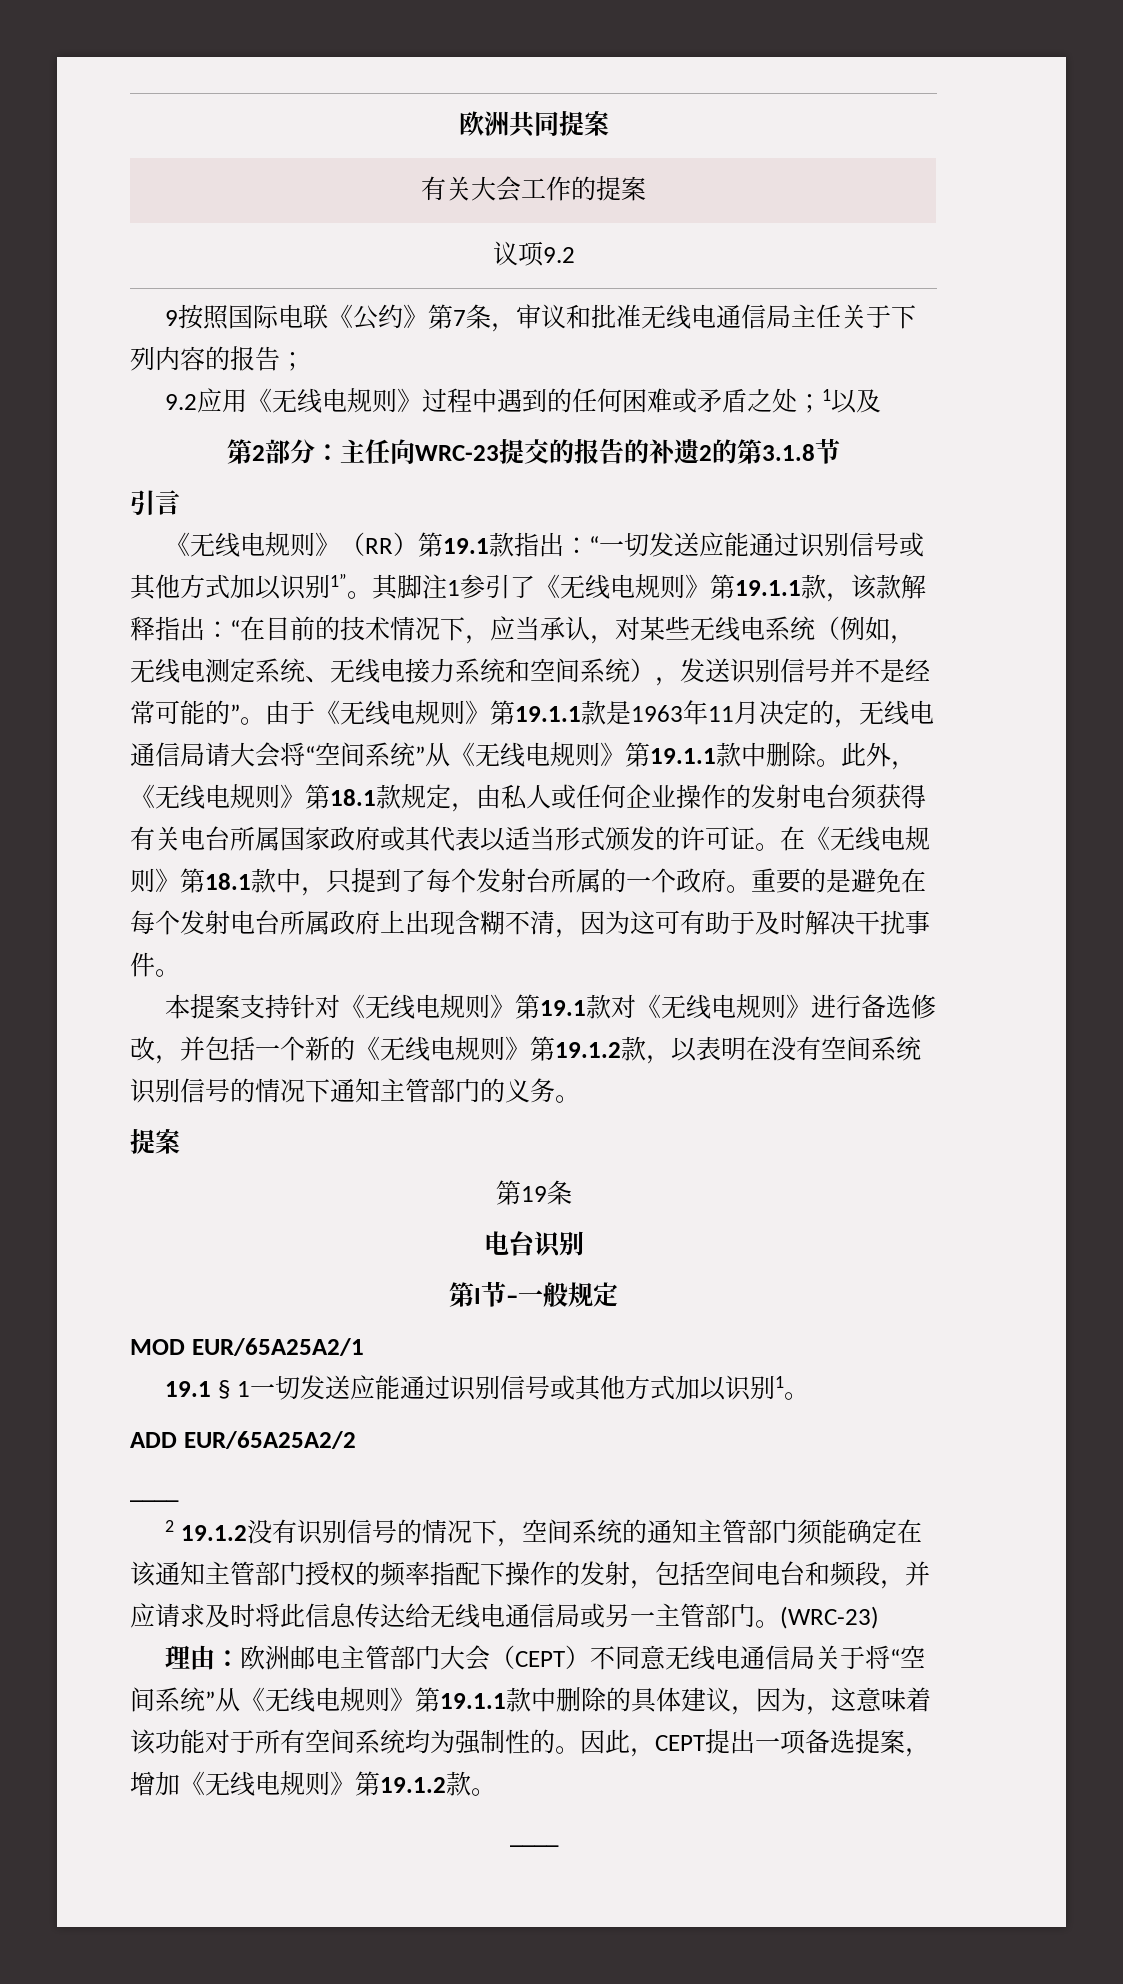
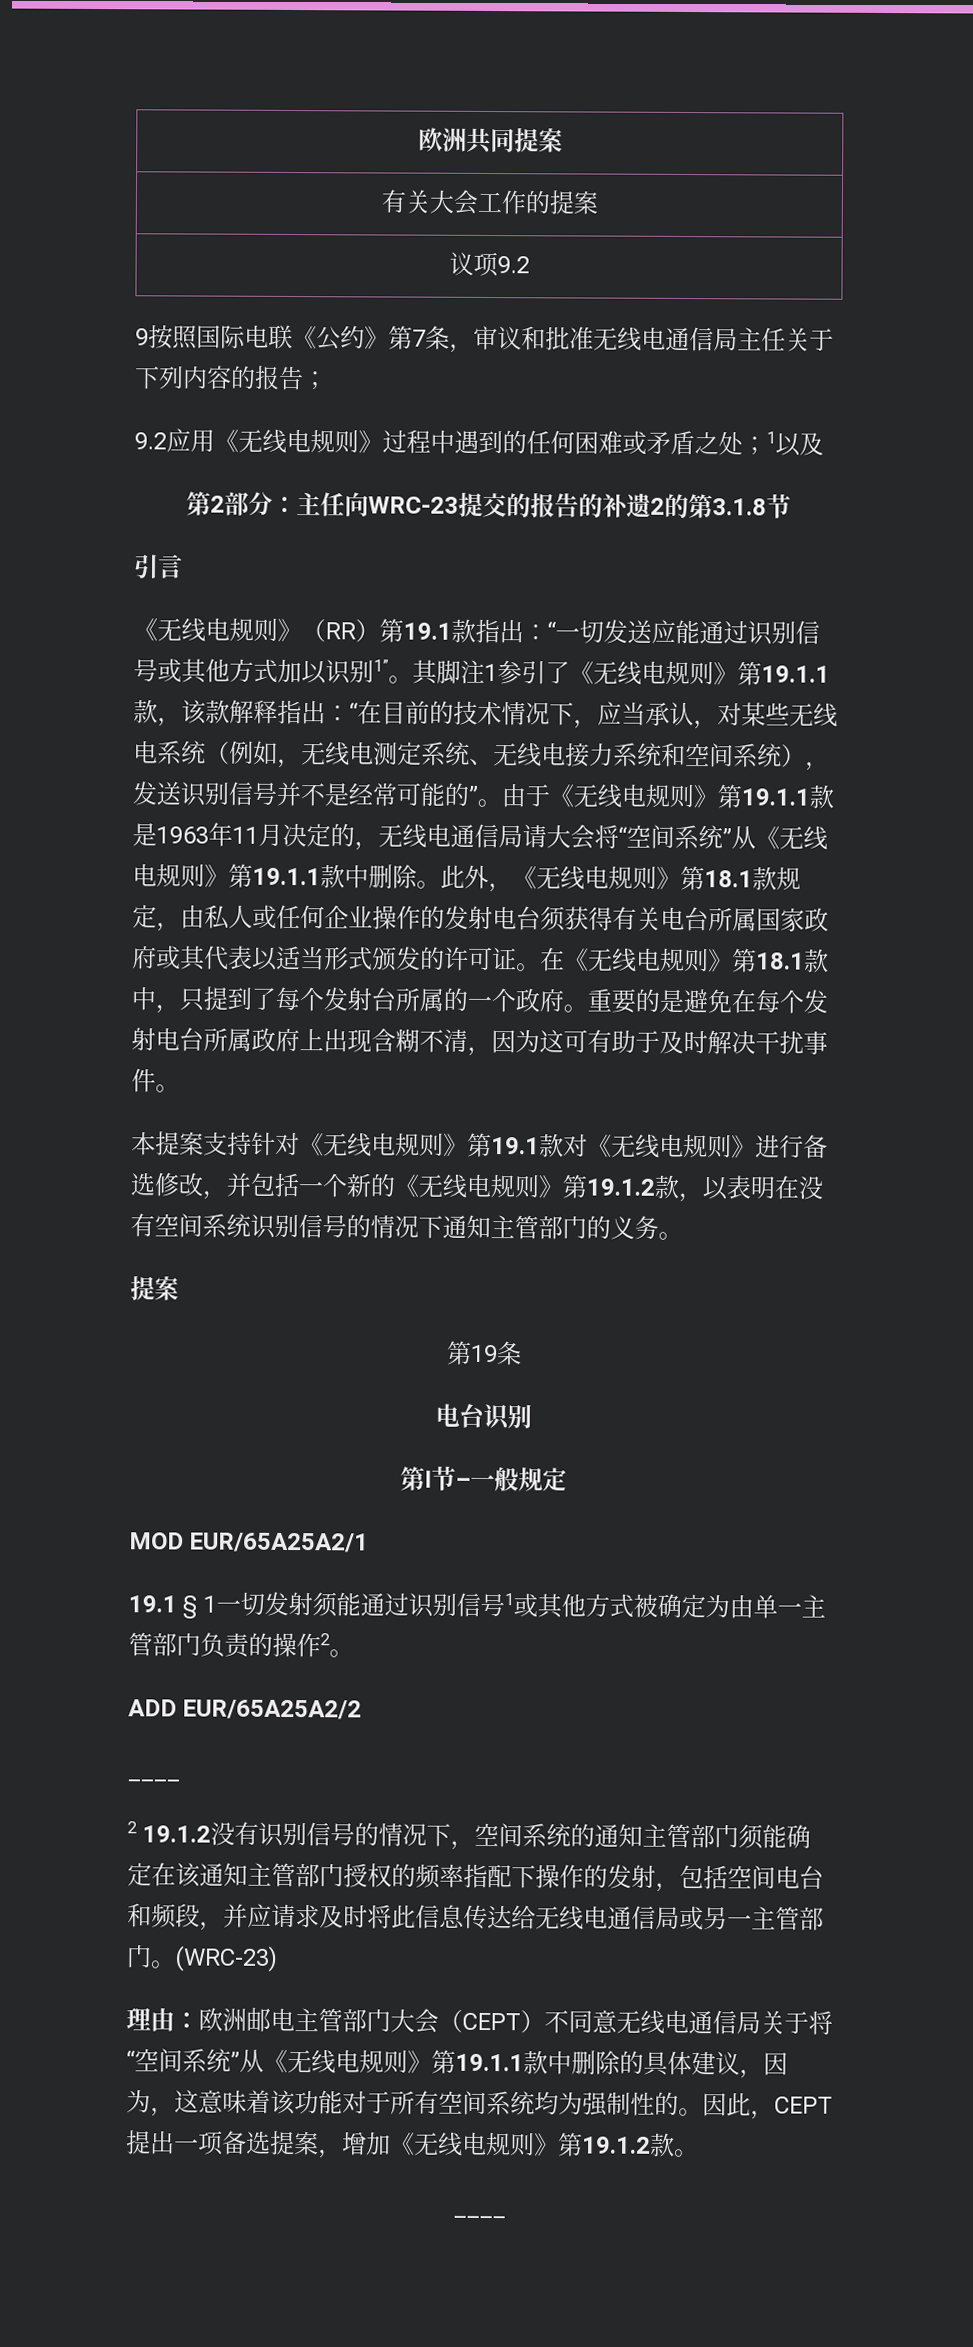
[324,1375,784,1401] 送应能通过识别信号或其他方式加以识别1 -> [287,1592,826,1619] [128,1632,330,1658] 射须能通过识别信号1或其他方式被确定为由单一主管部门负责的操作2

